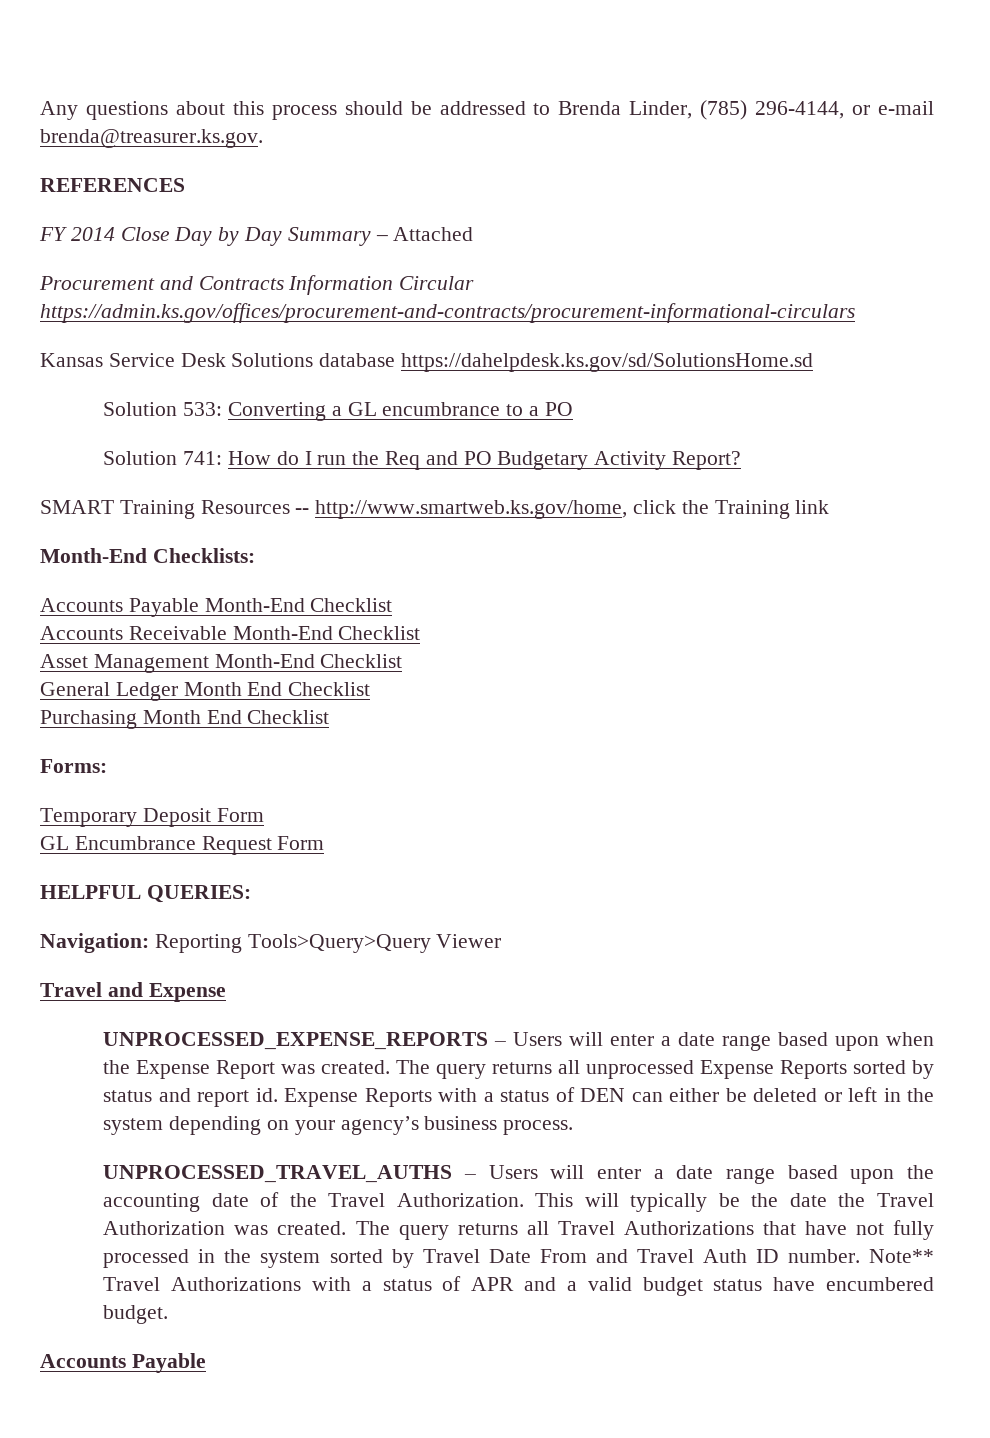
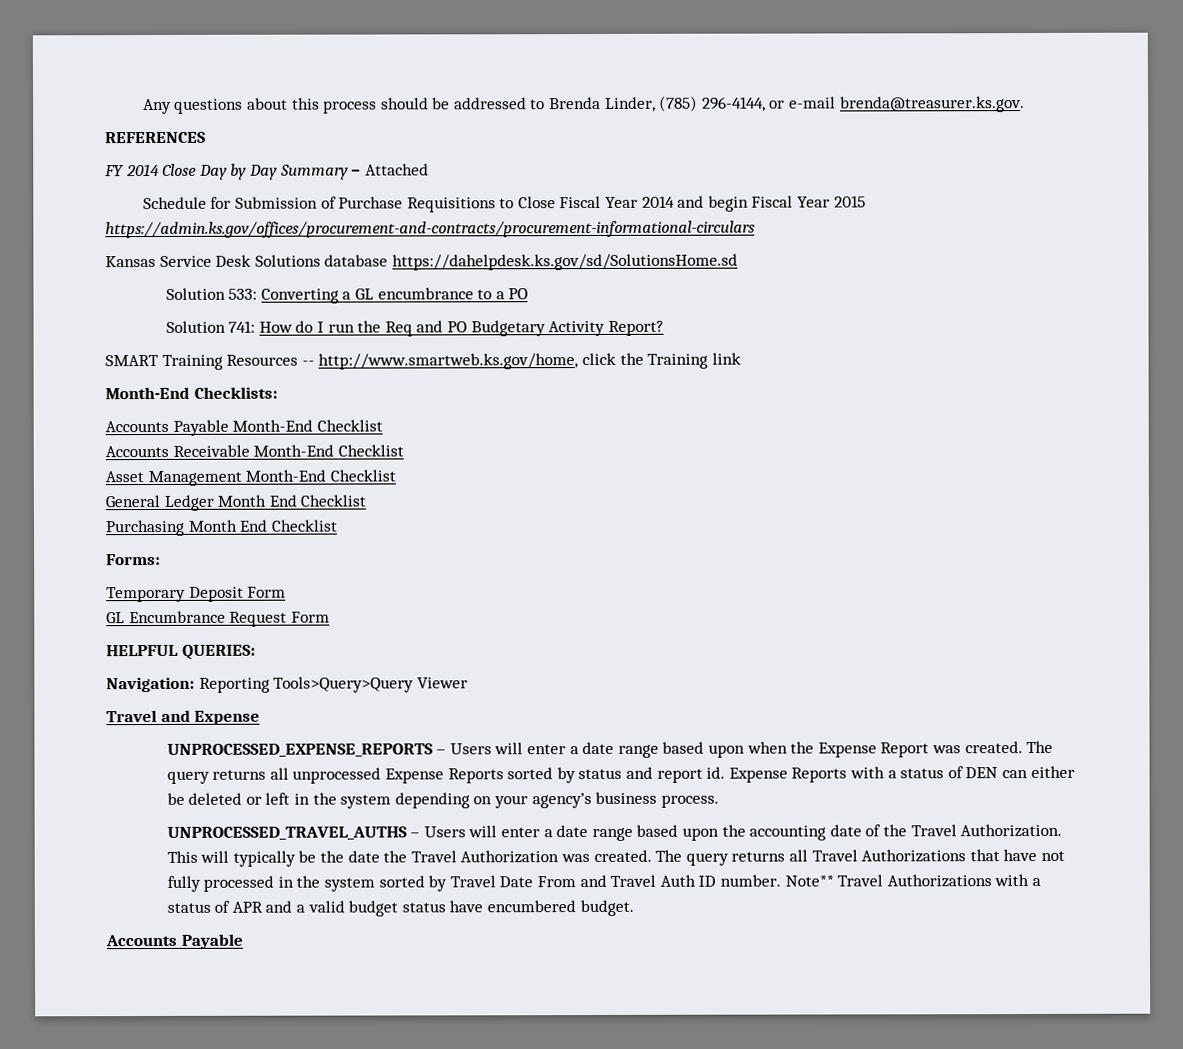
[39,275,475,295] Procurement and Contracts Information Circular -> [142,195,866,213] Schedule for Submission of Purchase Requisitions to Close Fiscal Year 2014 and begin Fiscal Year 2015

